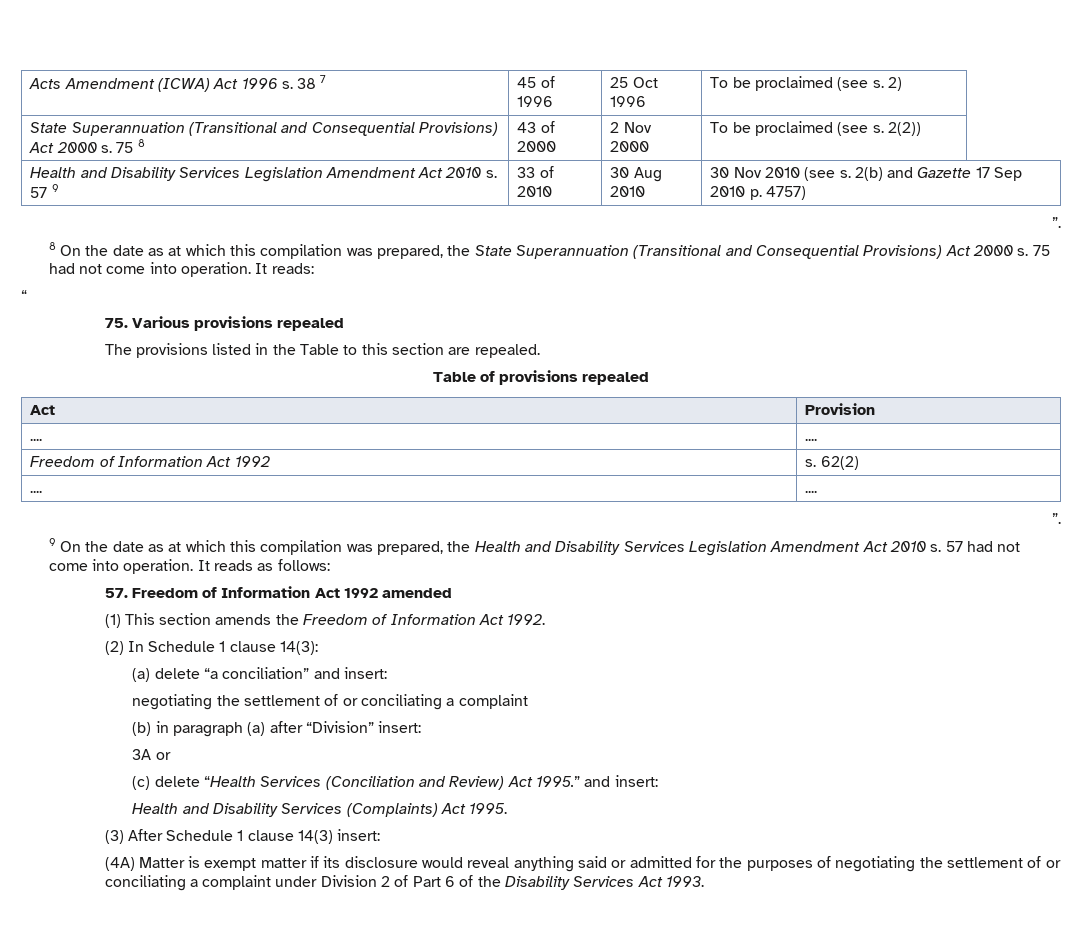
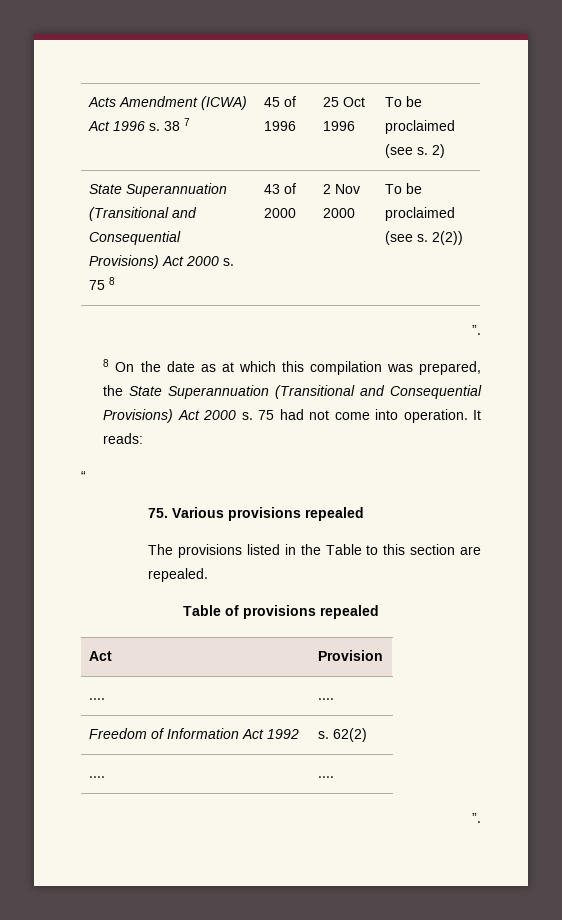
[30,167,497,182] [30,184,59,198] [517,166,554,178] [517,186,553,197] [610,167,662,182] [610,186,646,197] [710,167,1023,181] [710,186,806,200] // Health and Disability Services Legislation Amendment Act 2010 s. 57 9 | 33 of 2010 | 30 Aug 2010 | 30 Nov 2010 (see s. 2(b) and Gazette 17 Sep 2010 p. 4757) -> (463, 238) none
[48,538,1021,556] [48,559,330,574] [104,586,453,598] [104,613,546,628] [104,641,319,655] [132,667,387,682] [132,694,528,710] [132,721,422,737] [132,749,171,760] [132,775,658,790] [132,803,508,817] [104,829,381,844] [104,856,1061,872] [104,875,704,891] // 9 On the date as at which this compilation was prepared, the Health and Disability Services Legislation Amendment Act 2010 s. 57 had not come into operation. It reads as follows: // 57. Freedom of Information Act 1992 amended // (1) This section amends the Freedom of Information Act 1992. // (2) In Schedule 1 clause 14(3): // (a) delete “a conciliation” and insert: // negotiating the settlement of or conciliating a complaint // (b) in paragraph (a) after “Division” insert: // 3A or // (c) delete “Health Services (Conciliation and Review) Act 1995.” and insert: // Health and Disability Services (Complaints) Act 1995. // (3) After Schedule 1 clause 14(3) insert: // (4A) Matter is exempt matter if its disclosure would reveal anything said or admitted for the purposes of negotiating the settlement of or conciliating a complaint under Division 2 of Part 6 of the Disability Services Act 1993. -> (481, 818) none

